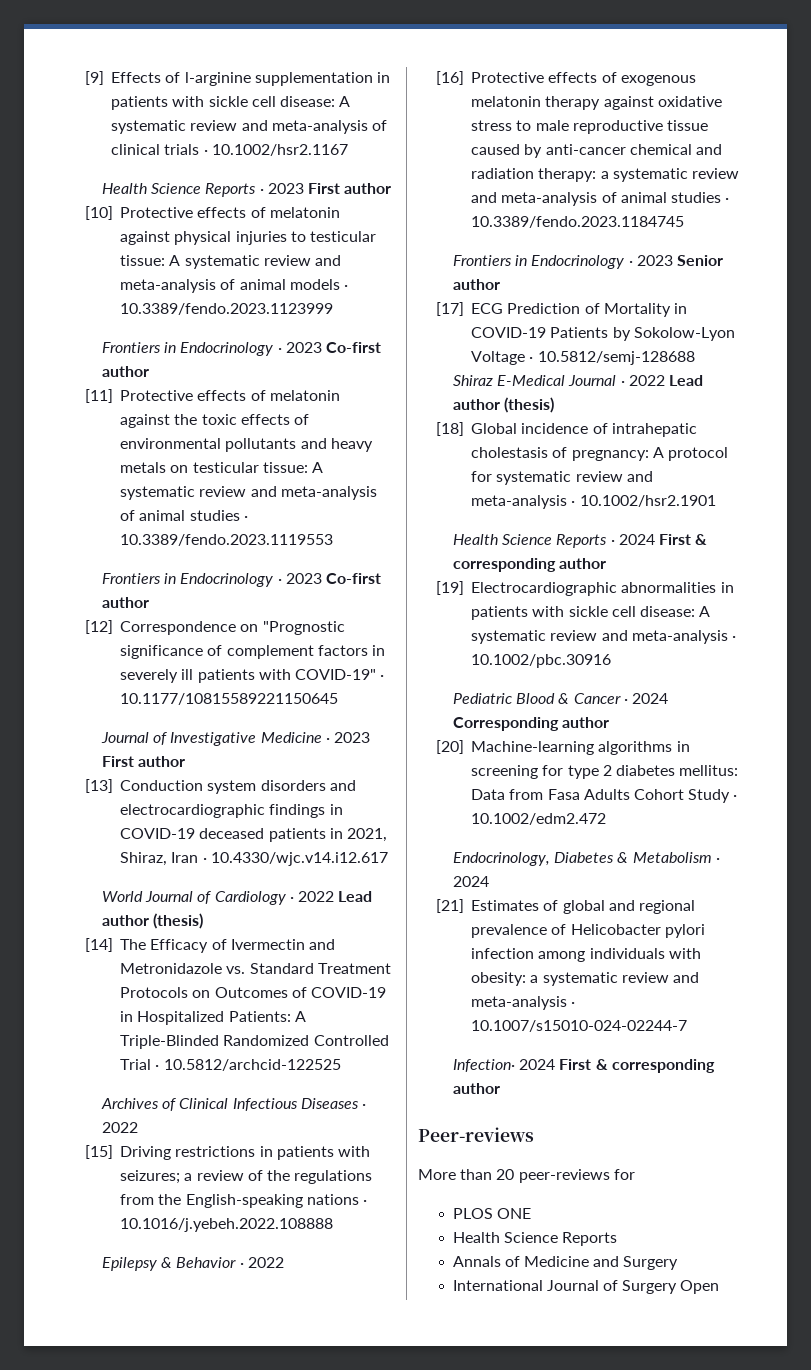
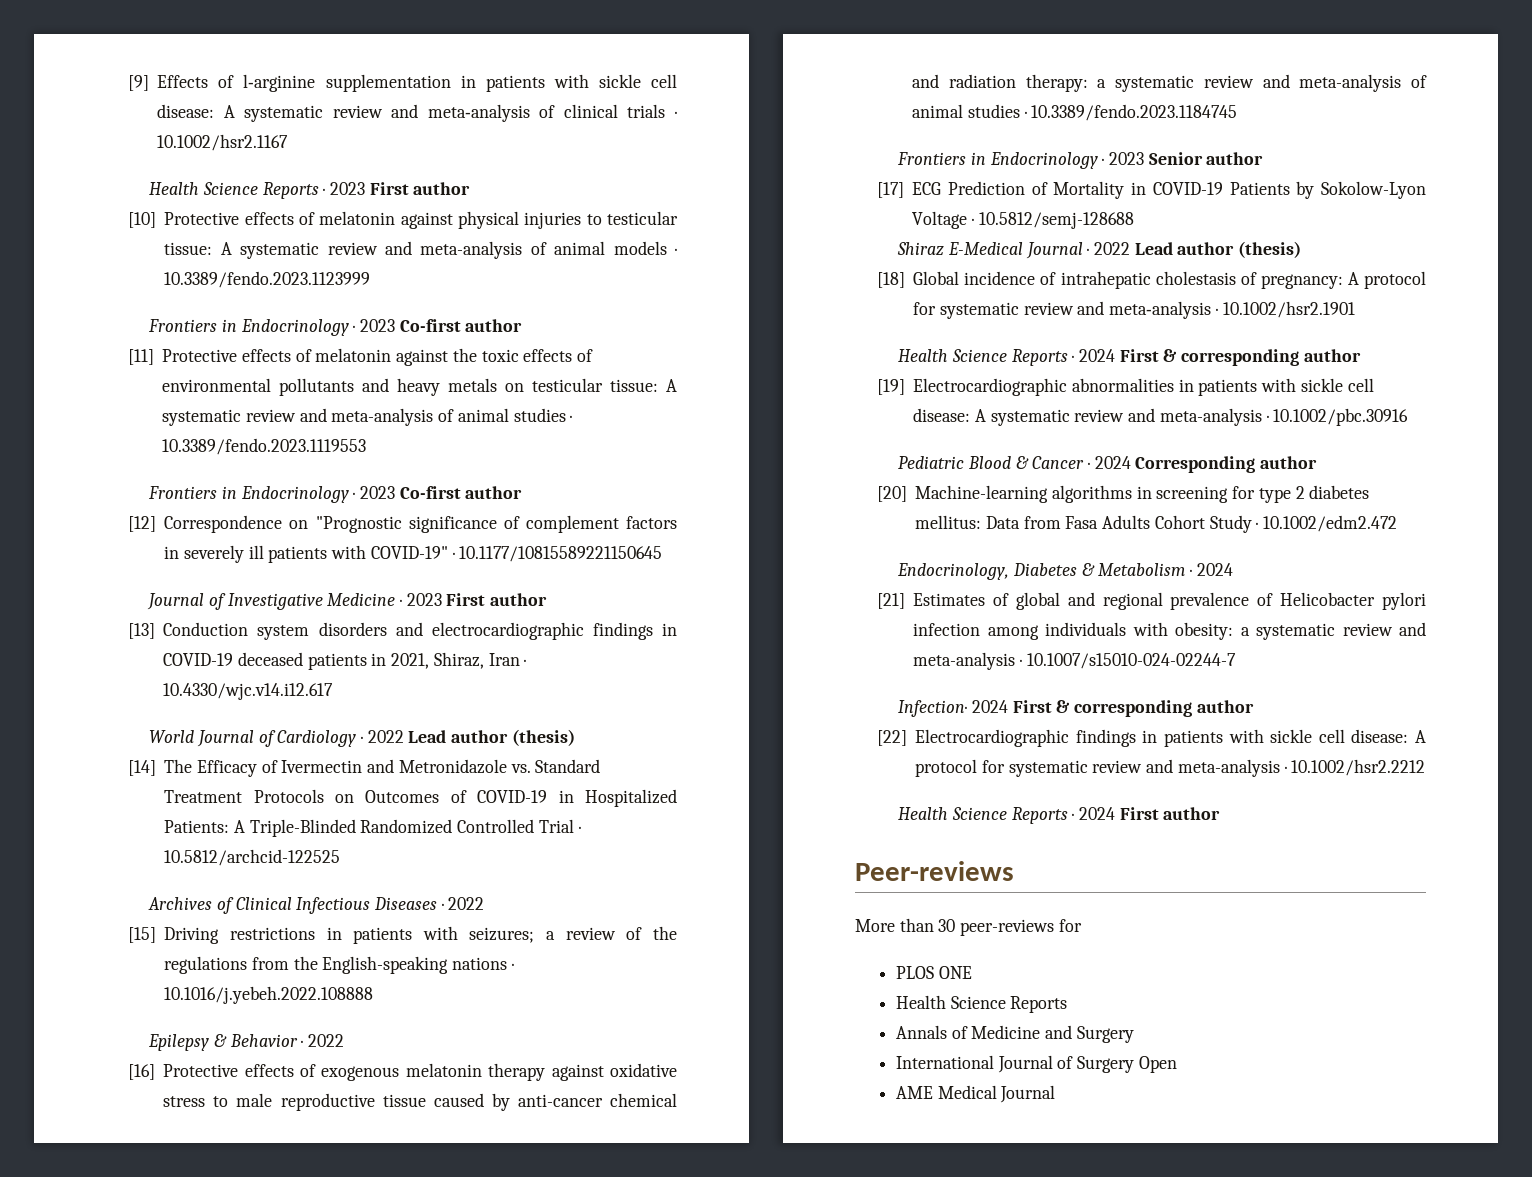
(500, 1088) none -> [876,729,1426,747] [915,759,1426,777] [898,807,1221,824] // [22] Electrocardiographic findings in patients with sickle cell disease: A protocol for systematic review and meta-analysis · 10.1002/hsr2.2212 // Health Science Reports · 2024 First author
[496,1169,515,1180] 20 -> [938,919,956,932] 30
(720, 1287) none -> [895,1085,1056,1103] // AME Medical Journal

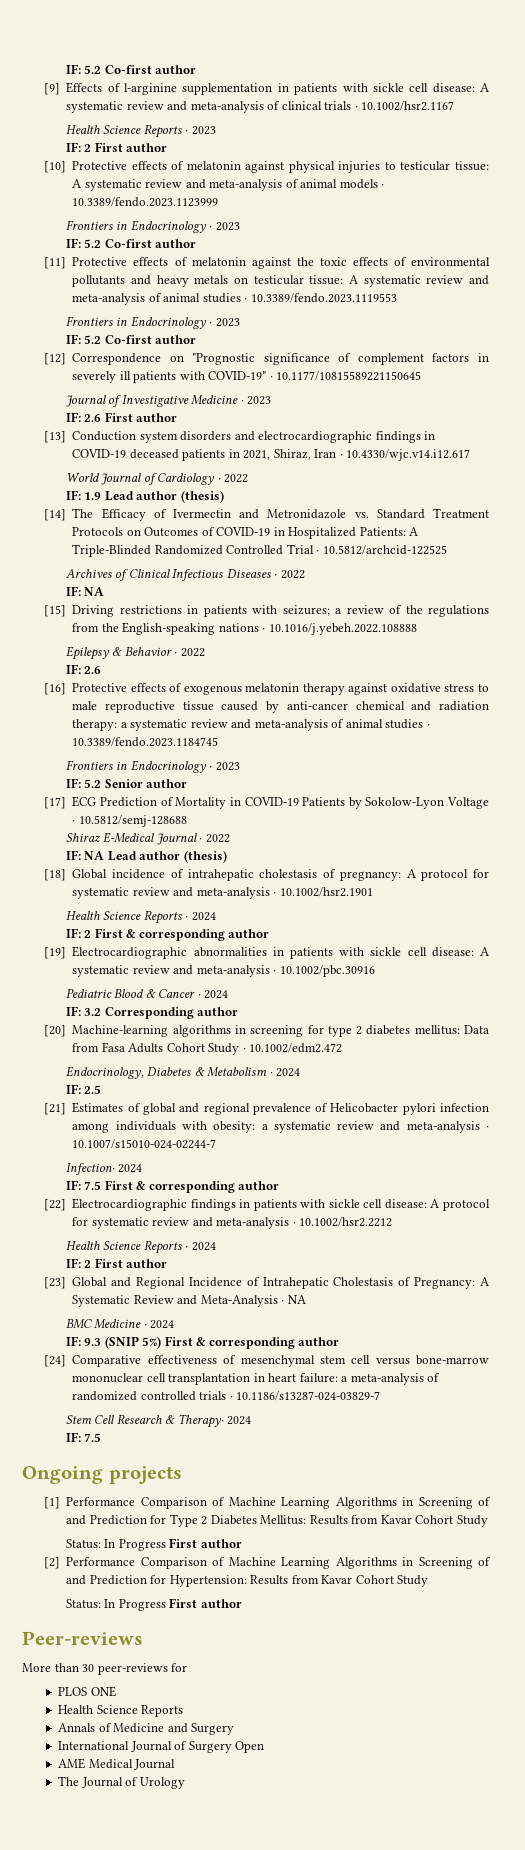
(127, 83) none -> [65,64,197,74] IF: 5.2 Co-first author //
(365, 188) none -> [65,142,92,152] // IF: 2
(395, 325) none -> [65,238,102,248] // IF: 5.2
(395, 492) none -> [65,334,102,344] // IF: 5.2
(442, 599) none -> [65,412,102,422] // IF: 2.6
(404, 736) none -> [65,490,102,500] // IF: 1.9
(485, 903) none -> [65,586,105,596] // IF: NA
(344, 1040) none -> [65,664,102,674] // IF: 2.6
(1144, 158) none -> [65,778,102,788] // IF: 5.2
(1130, 248) none -> [65,850,105,860] // IF: NA
(1115, 355) none -> [65,928,92,938] // IF: 2
(1131, 462) none -> [65,1006,102,1016] // IF: 3.2
(1233, 569) none -> [65,1084,102,1094] // IF: 2.5
(1008, 706) none -> [65,1180,102,1190] // IF: 7.5
(1115, 813) none -> [65,1258,168,1268] [43,1277,489,1289] [72,1295,306,1307] [65,1319,175,1329] [65,1336,340,1349] [43,1355,489,1367] [72,1373,441,1385] [72,1391,381,1401] [65,1414,252,1428] [65,1432,102,1442] [22,1466,182,1484] [43,1497,491,1509] [66,1514,488,1527] [65,1538,242,1551] [43,1557,491,1569] [66,1575,429,1587] [65,1599,166,1611] // IF: 2 First author // [23] Global and Regional Incidence of Intrahepatic Cholestasis of Pregnancy: A Systematic Review and Meta-Analysis · NA // BMC Medicine · 2024 // IF: 9.3 (SNIP 5%) First & corresponding author // [24] Comparative effectiveness of mesenchymal stem cell versus bone-marrow mononuclear cell transplantation in heart failure: a meta-analysis of randomized controlled trials · 10.1186/s13287-024-03829-7 // Stem Cell Research & Therapy· 2024 // IF: 7.5 // Ongoing projects // [1] Performance Comparison of Machine Learning Algorithms in Screening of and Prediction for Type 2 Diabetes Mellitus: Results from Kavar Cohort Study // Status: In Progress First author // [2] Performance Comparison of Machine Learning Algorithms in Screening of and Prediction for Hypertension: Results from Kavar Cohort Study // Status: In Progress
(1056, 1094) none -> [58,1776,185,1789] // The Journal of Urology

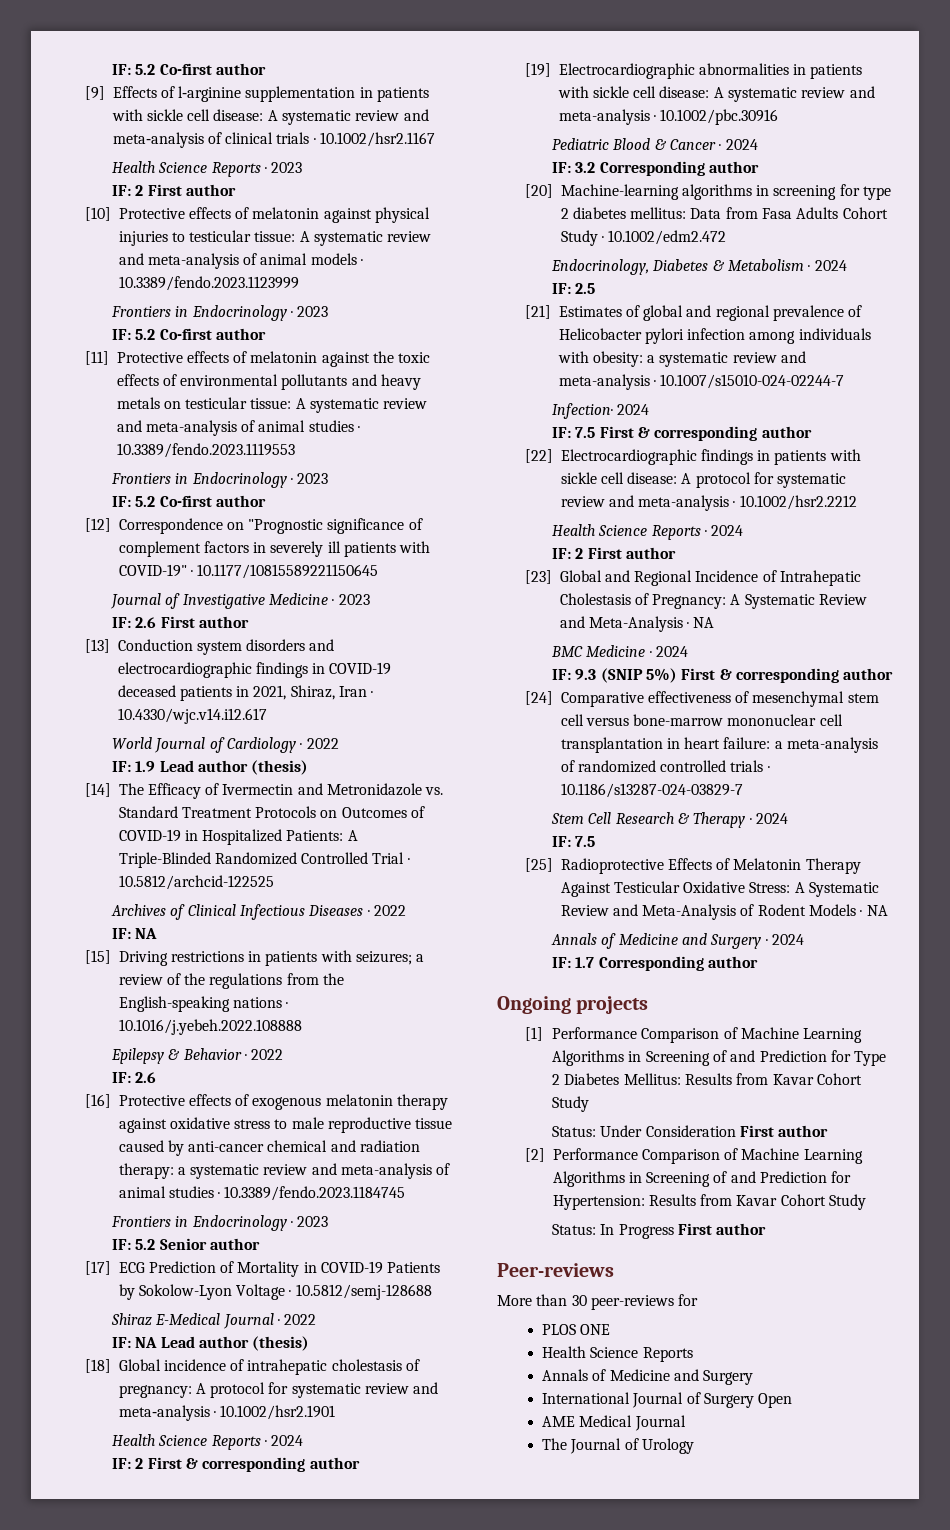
[177,1414,252,1428] [65,1432,102,1442] Therapy· 2024 // IF: 7.5 -> [693,812,788,828] [552,836,596,847] [524,858,861,874] [560,881,880,897] [560,904,888,920] [551,933,804,949] [552,956,758,971] Therapy · 2024 // IF: 7.5 // [25] Radioprotective Effects of Melatonin Therapy Against Testicular Oxidative Stress: A Systematic Review and Meta-Analysis of Rodent Models · NA // Annals of Medicine and Surgery · 2024 // IF: 1.7 Corresponding author
[104,1539,166,1551] In Progress -> [600,1125,736,1137] Under Consideration

